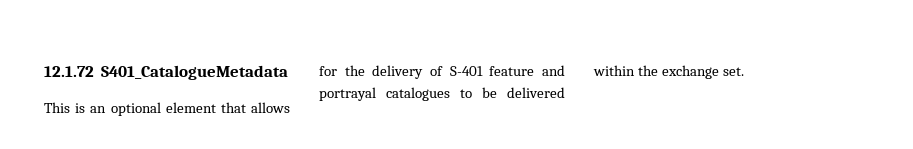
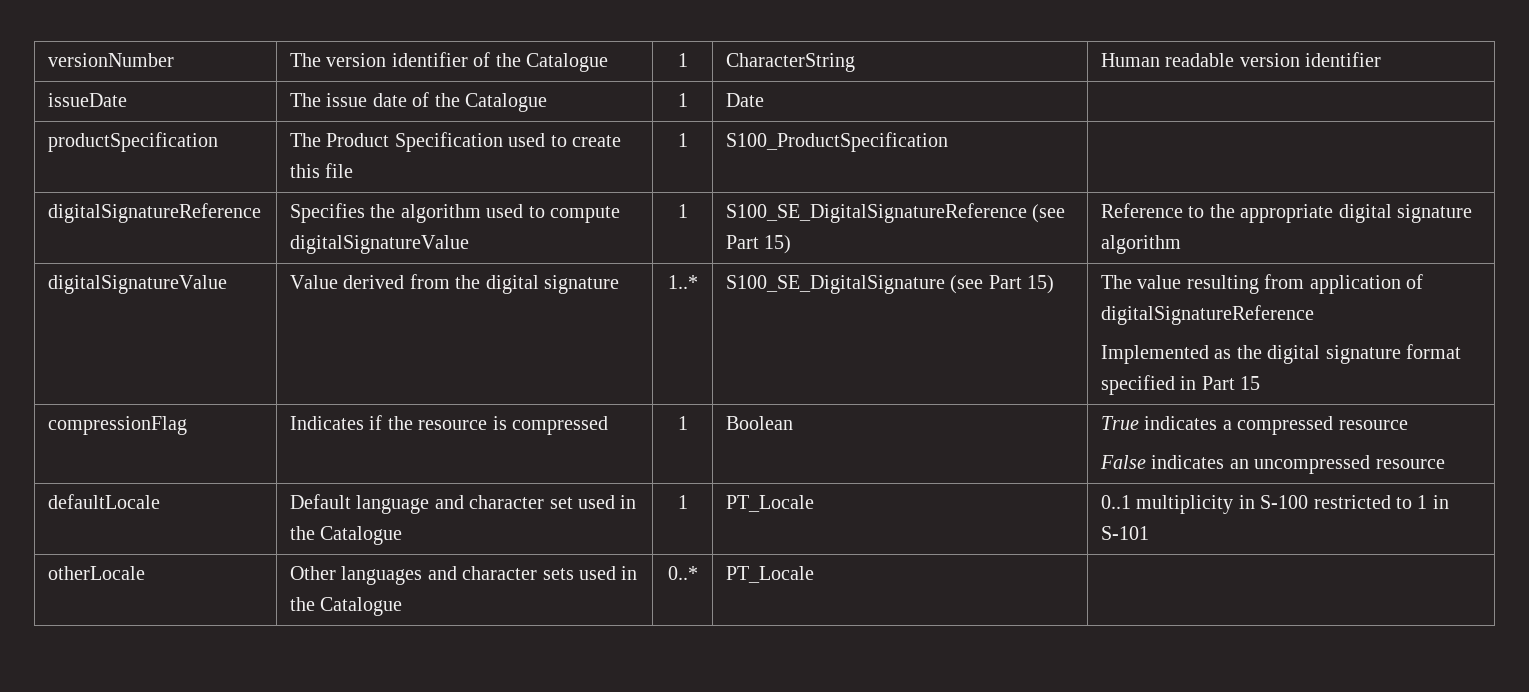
[44,65,289,80] [44,102,290,116] [319,65,565,79] [319,87,565,101] [593,65,744,79] 12.1.72 S401_CatalogueMetadata // This is an optional element that allows for the delivery of S-401 feature and portrayal catalogues to be delivered within the exchange set. -> [48,53,175,67] [290,52,609,72] [677,53,688,67] [726,53,856,72] [1101,52,1382,67] [48,93,128,107] [290,92,548,112] [677,93,688,107] [726,93,765,107] [48,132,219,152] [290,132,622,152] [290,163,354,178] [677,133,688,147] [726,132,949,152] [48,203,262,223] [290,203,621,223] [290,235,470,254] [677,204,688,218] [726,203,1066,223] [726,235,792,254] [1101,203,1473,223] [1101,235,1182,254] [48,275,228,294] [290,274,620,294] [667,275,698,289] [726,275,1055,294] [1101,274,1424,294] [1101,305,1315,325] [1101,344,1462,364] [1101,375,1261,395] [48,416,188,435] [290,415,609,435] [677,416,688,430] [726,416,794,430] [1101,416,1408,435] [1100,455,1445,474] [48,494,161,509] [290,494,637,514] [290,526,403,545] [677,495,688,509] [726,495,815,512] [1101,495,1449,514] [1101,526,1150,540] [48,566,146,580] [290,566,638,585] [290,597,403,616] [667,566,698,580] [726,566,815,583] versionNumber | The version identifier of the Catalogue | 1 | CharacterString | Human readable version identifier // issueDate | The issue date of the Catalogue | 1 | Date | // productSpecification | The Product Specification used to create this file | 1 | S100_ProductSpecification | // digitalSignatureReference | Specifies the algorithm used to compute digitalSignatureValue | 1 | S100_SE_DigitalSignatureReference (see Part 15) | Reference to the appropriate digital signature algorithm // digitalSignatureValue | Value derived from the digital signature | 1..* | S100_SE_DigitalSignature (see Part 15) | The value resulting from application of digitalSignatureReference // Implemented as the digital signature format specified in Part 15 // compressionFlag | Indicates if the resource is compressed | 1 | Boolean | True indicates a compressed resource // False indicates an uncompressed resource // defaultLocale | Default language and character set used in the Catalogue | 1 | PT_Locale | 0..1 multiplicity in S-100 restricted to 1 in S-101 // otherLocale | Other languages and character sets used in the Catalogue | 0..* | PT_Locale |

